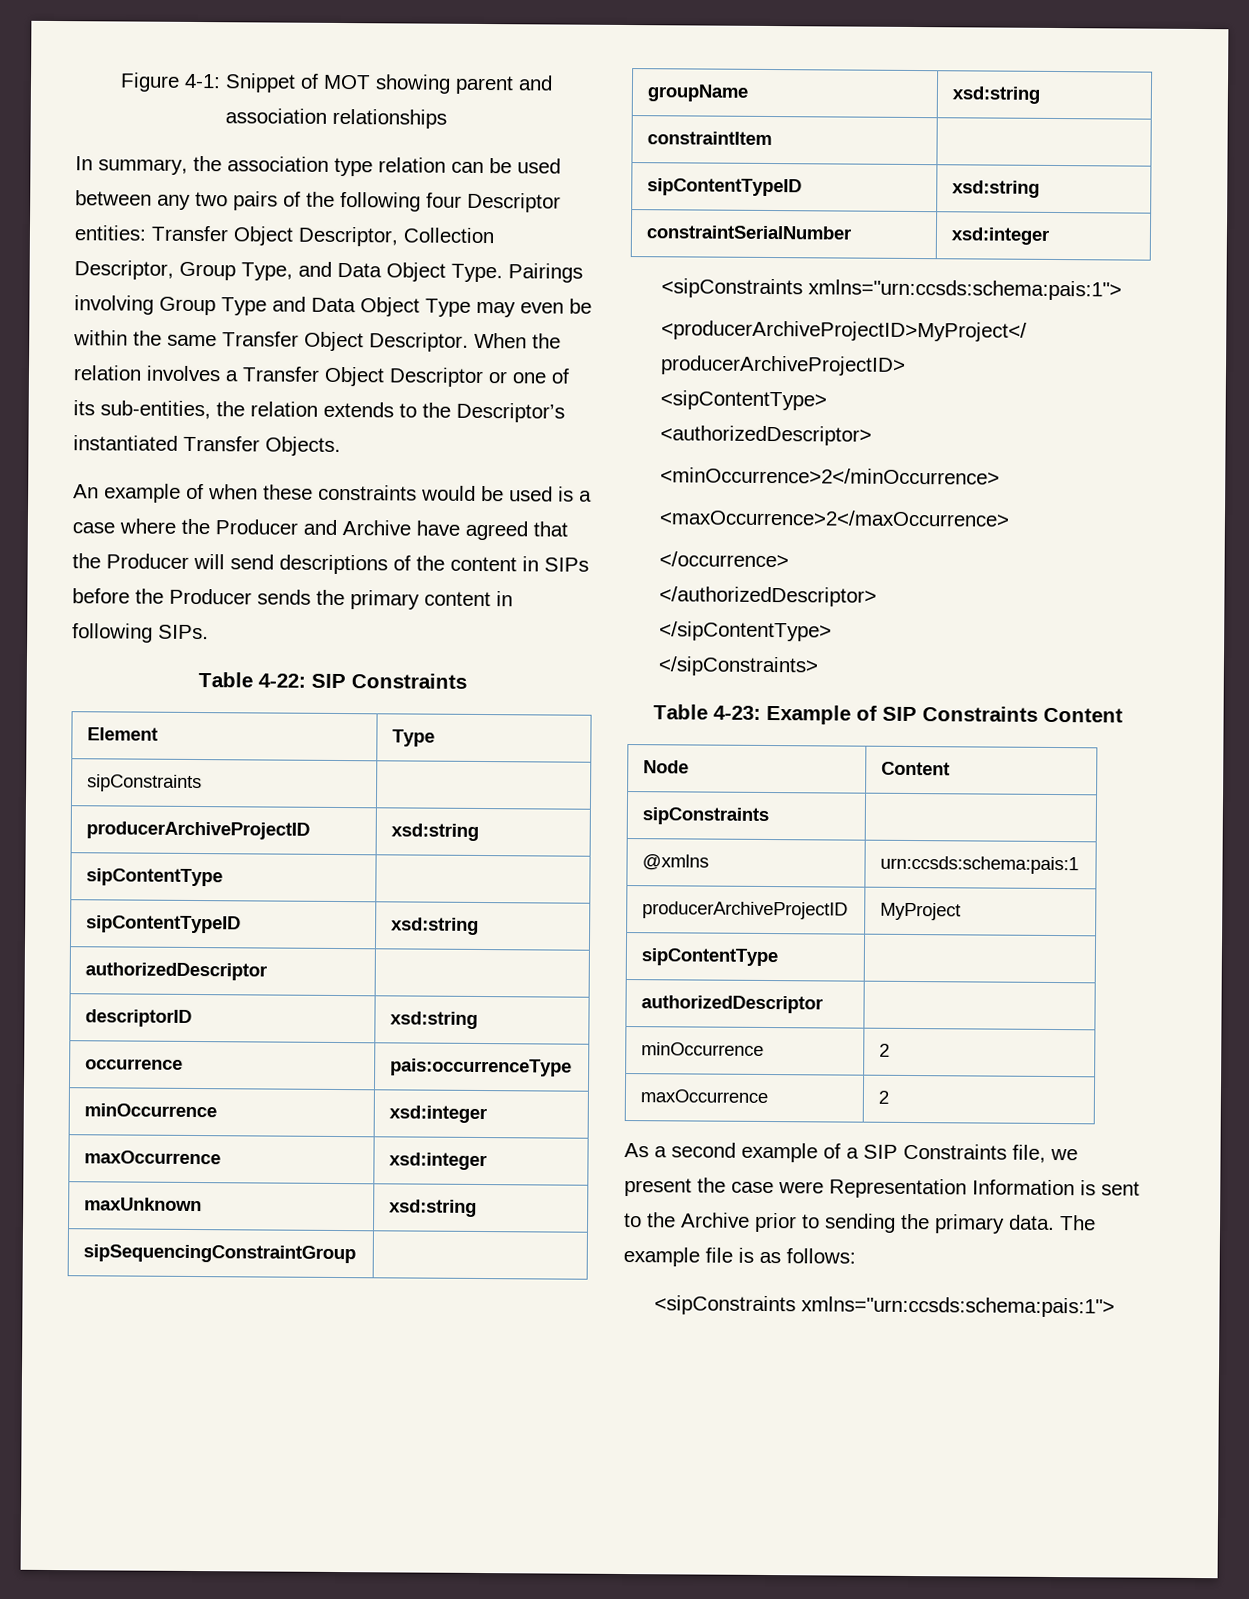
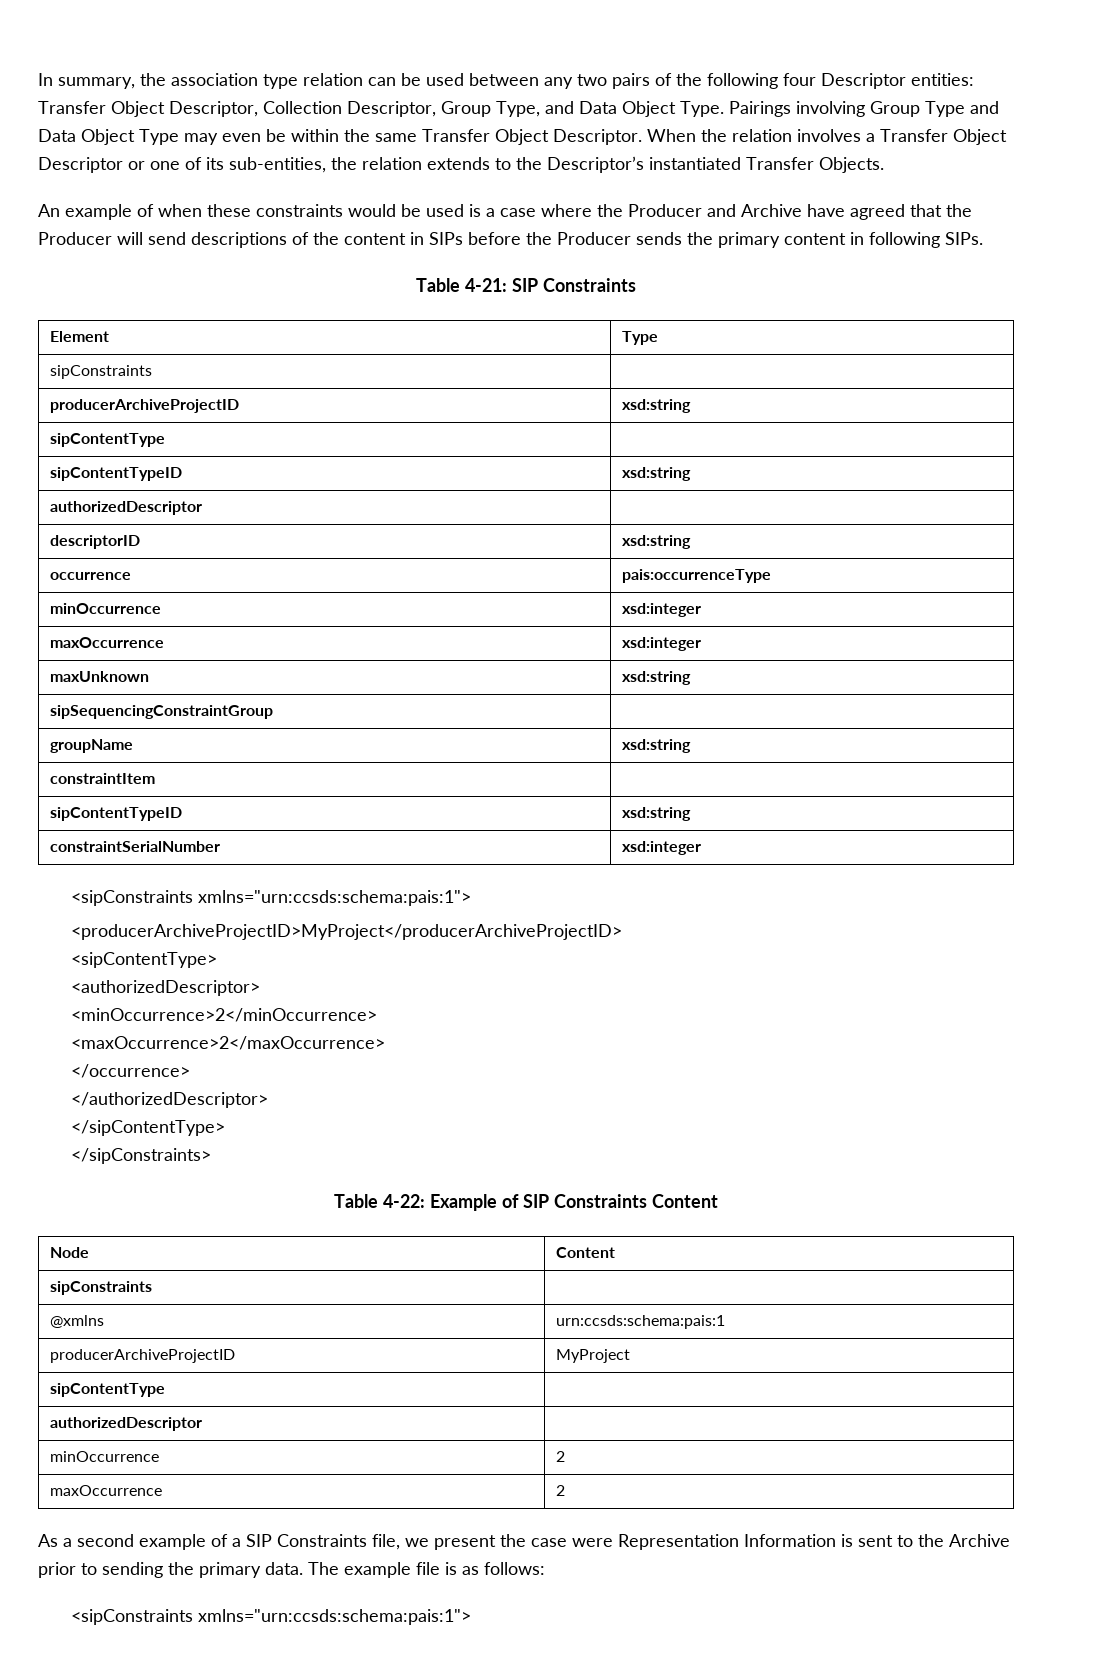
[120,72,553,95] [225,108,447,129] Figure 4-1: Snippet of MOT showing parent and association relationships // -> (38, 79) none
[257,673,306,688] 4-22: -> [465,278,507,292] 4-21:
[713,705,761,720] 4-23: -> [383,1194,425,1208] 4-22:

